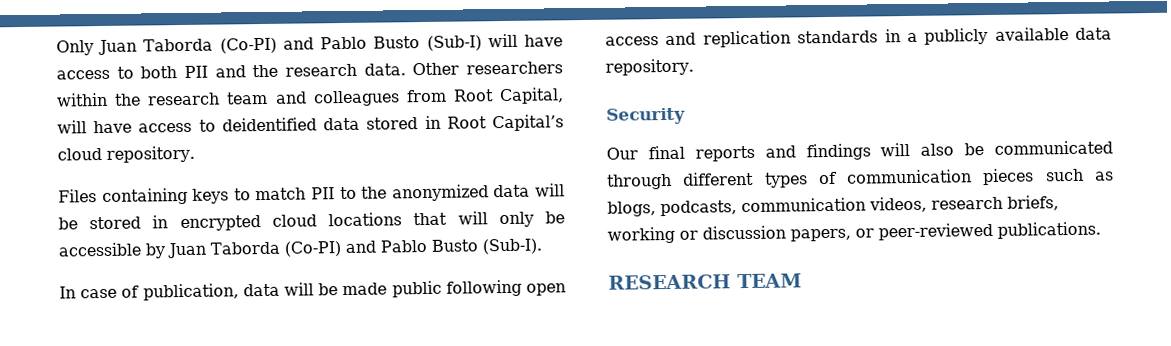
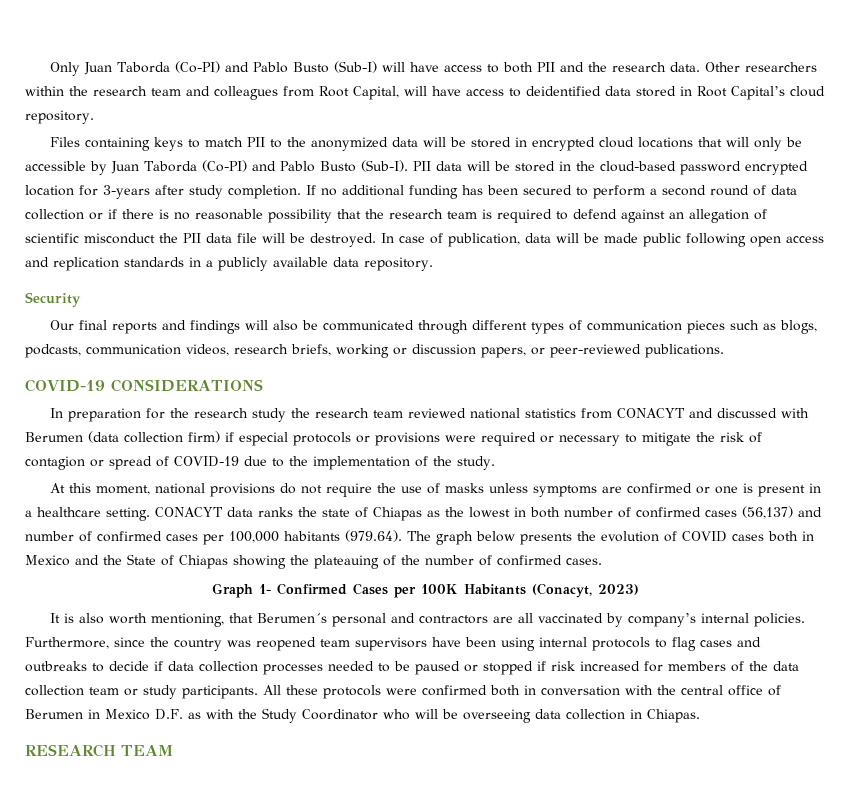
(542, 246) // -> [412,161,808,175] [25,185,797,199] [25,209,767,223] [25,233,376,247] PII data will be stored in the cloud-based password encrypted location for 3-years after study completion. If no additional funding has been secured to perform a second round of data collection or if there is no reasonable possibility that the research team is required to defend against an allegation of scientific misconduct the PII data file will be destroyed.
(1101, 230) none -> [25,379,263,392] [49,408,809,422] [25,431,762,446] [25,456,495,470] [49,483,821,497] [25,506,822,521] [25,530,814,545] [25,554,602,569] [211,583,639,598] [49,613,805,627] [25,637,761,651] [25,661,799,675] [25,685,781,699] [25,708,700,723] // COVID-19 CONSIDERATIONS // In preparation for the research study the research team reviewed national statistics from CONACYT and discussed with Berumen (data collection firm) if especial protocols or provisions were required or necessary to mitigate the risk of contagion or spread of COVID-19 due to the implementation of the study. // At this moment, national provisions do not require the use of masks unless symptoms are confirmed or one is present in a healthcare setting. CONACYT data ranks the state of Chiapas as the lowest in both number of confirmed cases (56,137) and number of confirmed cases per 100,000 habitants (979.64). The graph below presents the evolution of COVID cases both in Mexico and the State of Chiapas showing the plateauing of the number of confirmed cases. // Graph 1- Confirmed Cases per 100K Habitants (Conacyt, 2023) // It is also worth mentioning, that Berumen´s personal and contractors are all vaccinated by company’s internal policies. Furthermore, since the country was reopened team supervisors have been using internal protocols to flag cases and outbreaks to decide if data collection processes needed to be paused or stopped if risk increased for members of the data collection team or study participants. All these protocols were confirmed both in conversation with the central office of Berumen in Mexico D.F. as with the Study Coordinator who will be overseeing data collection in Chiapas.

